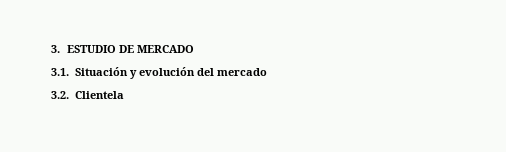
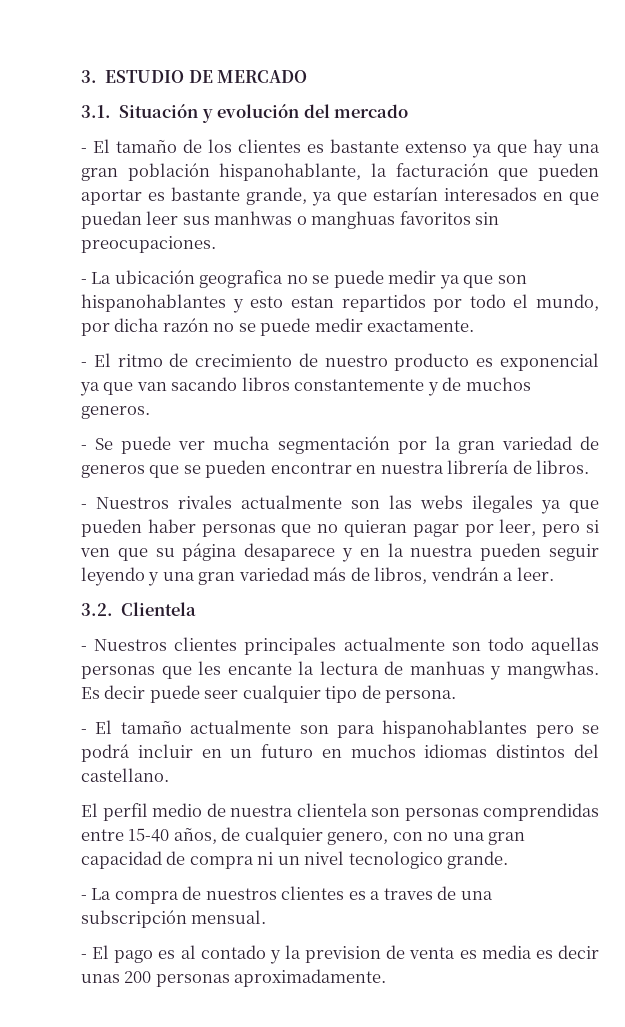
[51,91,124,99] 3.2. Clientela -> [81,139,600,158] [81,163,599,181] [81,187,599,206] [81,211,500,229] [81,236,216,253] [81,270,527,289] [81,294,599,313] [81,318,475,336] [81,353,599,371] [80,377,531,396] [81,406,150,419] [81,436,600,454] [81,460,590,478] [81,495,599,514] [81,519,600,537] [80,543,599,562] [81,567,554,586] [81,602,197,616] [81,637,599,655] [81,661,599,680] [81,685,457,703] [81,720,599,738] [81,744,599,762] [81,768,169,782] [81,803,599,821] [81,827,526,845] [81,851,509,869] [81,886,493,904] [81,910,267,928] [81,945,600,964] [81,969,387,987] - El tamaño de los clientes es bastante extenso ya que hay una gran población hispanohablante, la facturación que pueden aportar es bastante grande, ya que estarían interesados en que puedan leer sus manhwas o manghuas favoritos sin preocupaciones. // - La ubicación geografica no se puede medir ya que son hispanohablantes y esto estan repartidos por todo el mundo, por dicha razón no se puede medir exactamente. // - El ritmo de crecimiento de nuestro producto es exponencial ya que van sacando libros constantemente y de muchos generos. // - Se puede ver mucha segmentación por la gran variedad de generos que se pueden encontrar en nuestra librería de libros. // - Nuestros rivales actualmente son las webs ilegales ya que pueden haber personas que no quieran pagar por leer, pero si ven que su página desaparece y en la nuestra pueden seguir leyendo y una gran variedad más de libros, vendrán a leer. // 3.2. Clientela // - Nuestros clientes principales actualmente son todo aquellas personas que les encante la lectura de manhuas y mangwhas. Es decir puede seer cualquier tipo de persona. // - El tamaño actualmente son para hispanohablantes pero se podrá incluir en un futuro en muchos idiomas distintos del castellano. // El perfil medio de nuestra clientela son personas comprendidas entre 15-40 años, de cualquier genero, con no una gran capacidad de compra ni un nivel tecnologico grande. // - La compra de nuestros clientes es a traves de una subscripción mensual. // - El pago es al contado y la prevision de venta es media es decir unas 200 personas aproximadamente.

